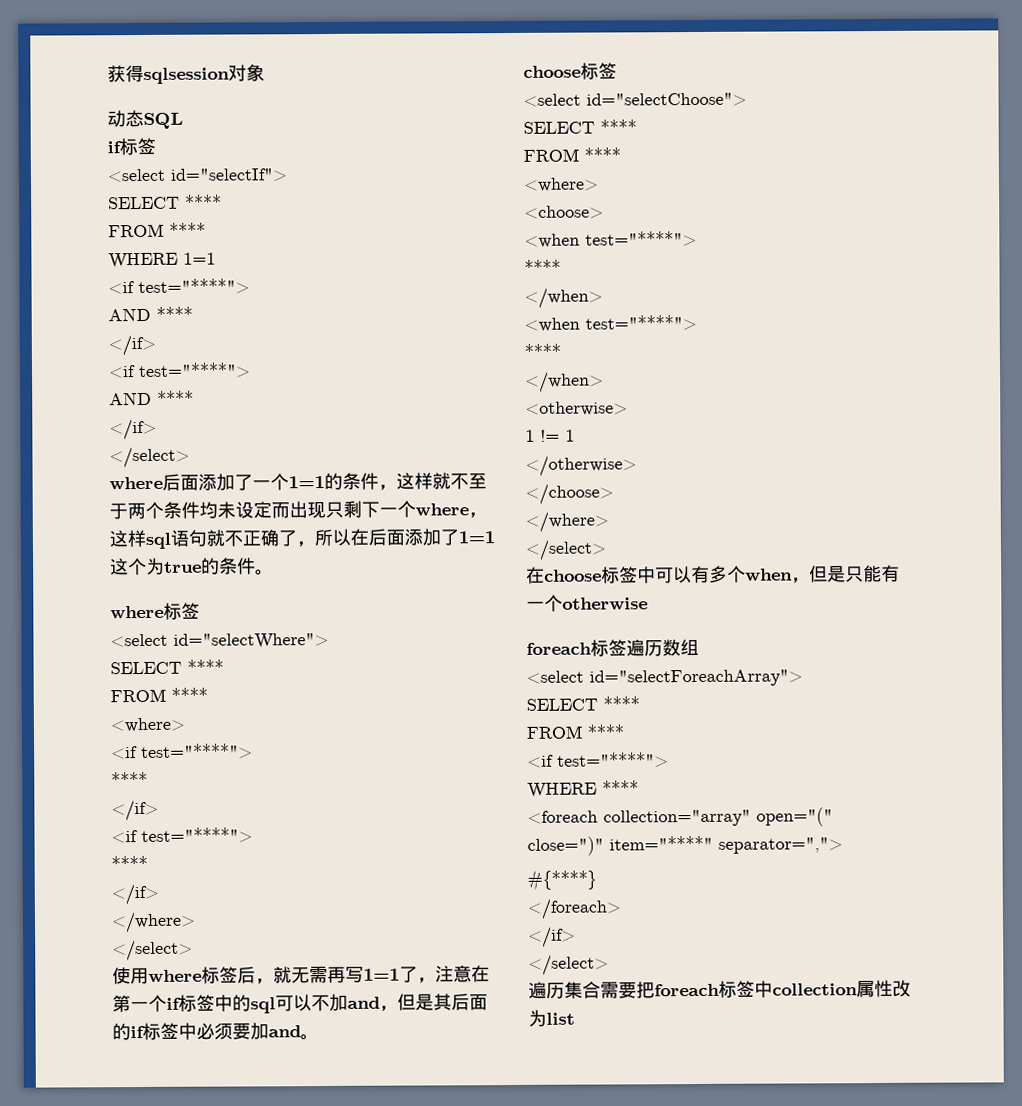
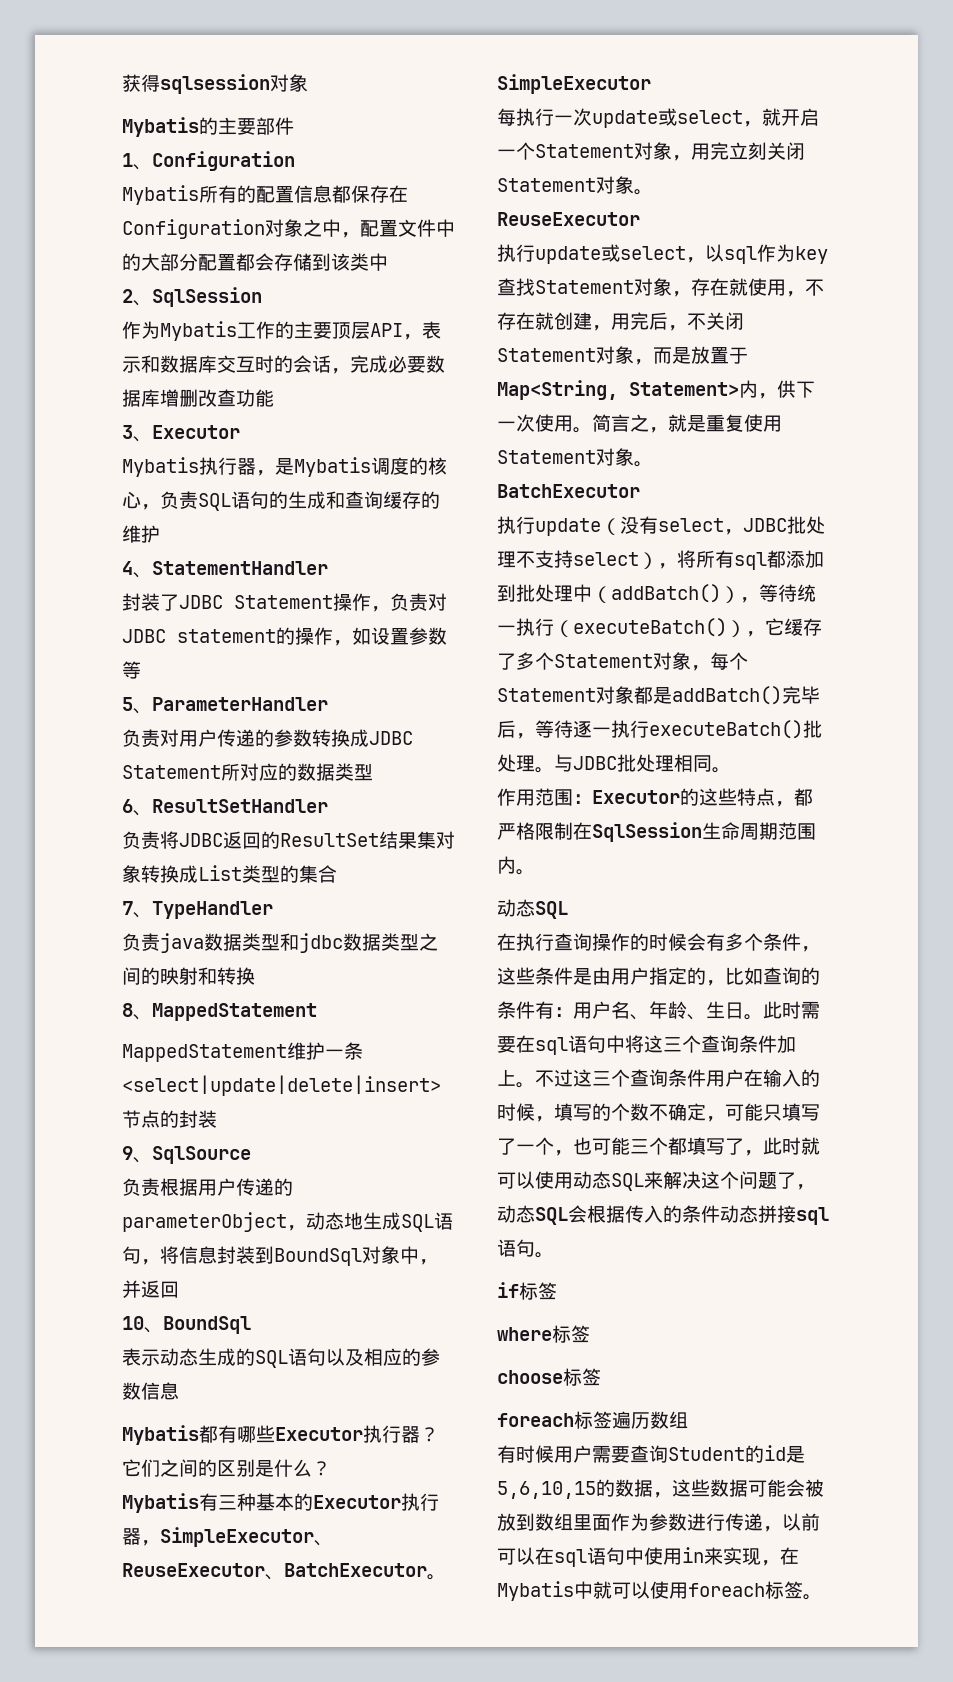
[107,109,183,129] [107,137,156,156] [107,168,287,183] [108,194,222,210] [108,222,206,238] [108,252,216,269] [108,278,250,295] [108,306,193,322] [108,334,156,357] [108,362,251,379] [109,390,194,406] [109,418,157,441] [109,446,190,469] [109,472,487,491] [109,500,487,520] [109,528,495,549] [110,557,274,576] [110,602,200,620] [110,632,329,649] [110,659,224,675] [110,687,208,703] [110,717,185,733] [111,743,253,760] [111,771,148,787] [111,799,159,822] [111,827,253,844] [111,855,148,871] [111,883,159,906] [111,911,196,934] [112,939,193,962] [112,965,490,985] [112,993,488,1014] [112,1022,319,1041] [523,62,617,80] [523,92,747,107] [523,119,637,134] [523,147,621,162] [523,177,599,192] [524,205,604,219] [524,230,697,248] [524,259,561,274] [524,287,603,309] [524,314,697,332] [524,343,561,358] [525,371,604,393] [525,401,628,416] [525,429,575,442] [525,455,637,477] [525,483,614,505] [525,511,609,533] [525,539,607,561] [526,564,900,584] [526,594,648,612] [526,638,699,657] [526,669,803,687] [526,696,640,711] [526,724,625,739] [527,752,669,768] [527,780,639,798] [527,807,833,827] [527,835,843,856] [527,869,597,891] [527,898,621,920] [528,926,576,948] [528,954,609,976] [528,979,911,999] [528,1009,575,1027] 动态SQL // if标签 // <select id="selectIf"> // SELECT **** // FROM **** // WHERE 1=1 // <if test="****"> // AND **** // </if> // <if test="****"> // AND **** // </if> // </select> // where后面添加了一个1=1的条件，这样就不至于两个条件均未设定而出现只剩下一个where，这样sql语句就不正确了，所以在后面添加了1=1这个为true的条件。 // where标签 // <select id="selectWhere"> // SELECT **** // FROM **** // <where> // <if test="****"> // **** // </if> // <if test="****"> // **** // </if> // </where> // </select> // 使用where标签后，就无需再写1=1了，注意在第一个if标签中的sql可以不加and，但是其后面的if标签中必须要加and。 // choose标签 // <select id="selectChoose"> // SELECT **** // FROM **** // <where> // <choose> // <when test="****"> // **** // </when> // <when test="****"> // **** // </when> // <otherwise> // 1 != 1 // </otherwise> // </choose> // </where> // </select> // 在choose标签中可以有多个when，但是只能有一个otherwise // foreach标签遍历数组 // <select id="selectForeachArray"> // SELECT **** // FROM **** // <if test="****"> // WHERE **** // <foreach collection="array" open="(" close=")" item="****" separator=","> // #{****} // </foreach> // </if> // </select> // 遍历集合需要把foreach标签中collection属性改为list -> [122,117,294,137] [122,151,295,171] [122,185,408,205] [122,219,455,239] [122,253,388,271] [122,287,262,307] [122,321,441,341] [122,355,445,374] [122,389,274,407] [122,425,240,442] [122,457,447,477] [122,491,440,511] [122,525,160,543] [122,561,328,578] [122,593,447,612] [122,627,447,646] [122,661,141,679] [122,697,328,714] [122,729,413,747] [122,763,373,781] [122,799,328,816] [122,831,455,849] [122,865,337,883] [122,901,273,919] [122,933,438,953] [122,967,255,985] [122,1003,317,1021] [122,1042,363,1062] [122,1075,441,1096] [122,1110,217,1128] [122,1146,251,1164] [122,1178,293,1196] [122,1212,453,1232] [122,1246,438,1266] [122,1280,179,1298] [122,1316,251,1334] [122,1348,440,1368] [122,1382,179,1400] [122,1425,439,1445] [122,1459,331,1477] [122,1493,439,1513] [122,1527,333,1547] [122,1563,446,1580] [497,74,651,94] [497,108,819,128] [497,142,805,161] [497,176,653,195] [497,212,640,226] [497,244,828,264] [497,278,824,297] [497,312,744,331] [497,346,748,365] [497,380,815,400] [497,414,782,433] [497,448,653,467] [497,484,640,498] [497,516,825,536] [497,550,824,570] [497,584,816,603] [497,618,822,637] [497,652,748,671] [497,686,820,705] [497,720,822,739] [497,754,731,773] [497,788,813,807] [497,822,816,842] [497,856,535,875] [497,899,568,919] [497,933,820,952] [497,967,820,986] [497,1001,820,1020] [497,1035,796,1055] [497,1069,820,1088] [497,1103,820,1122] [497,1137,820,1156] [497,1171,815,1191] [497,1205,829,1225] [497,1239,554,1258] [497,1282,557,1300] [497,1325,590,1343] [497,1368,601,1386] [497,1411,688,1429] [497,1445,805,1463] [497,1479,824,1499] [497,1513,820,1532] [497,1547,799,1567] [497,1581,822,1601] Mybatis的主要部件 // 1、Configuration // Mybatis所有的配置信息都保存在Configuration对象之中，配置文件中的大部分配置都会存储到该类中 // 2、SqlSession // 作为Mybatis工作的主要顶层API，表示和数据库交互时的会话，完成必要数据库增删改查功能 // 3、Executor // Mybatis执行器，是Mybatis调度的核心，负责SQL语句的生成和查询缓存的维护 // 4、StatementHandler // 封装了JDBC Statement操作，负责对JDBC statement的操作，如设置参数等 // 5、ParameterHandler // 负责对用户传递的参数转换成JDBC Statement所对应的数据类型 // 6、ResultSetHandler // 负责将JDBC返回的ResultSet结果集对象转换成List类型的集合 // 7、TypeHandler // 负责java数据类型和jdbc数据类型之间的映射和转换 // 8、MappedStatement // MappedStatement维护一条<select|update|delete|insert>节点的封装 // 9、SqlSource // 负责根据用户传递的parameterObject，动态地生成SQL语句，将信息封装到BoundSql对象中，并返回 // 10、BoundSql // 表示动态生成的SQL语句以及相应的参数信息 // Mybatis都有哪些Executor执行器？它们之间的区别是什么？ // Mybatis有三种基本的Executor执行器，SimpleExecutor、ReuseExecutor、BatchExecutor。SimpleExecutor // 每执行一次update或select，就开启一个Statement对象，用完立刻关闭Statement对象。 // ReuseExecutor // 执行update或select，以sql作为key查找Statement对象，存在就使用，不存在就创建，用完后，不关闭Statement对象，而是放置于Map<String, Statement>内，供下一次使用。简言之，就是重复使用Statement对象。 // BatchExecutor // 执行update（没有select，JDBC批处理不支持select），将所有sql都添加到批处理中（addBatch()），等待统一执行（executeBatch()），它缓存了多个Statement对象，每个Statement对象都是addBatch()完毕后，等待逐一执行executeBatch()批处理。与JDBC批处理相同。 // 作用范围：Executor的这些特点，都严格限制在SqlSession生命周期范围内。 // 动态SQL // 在执行查询操作的时候会有多个条件，这些条件是由用户指定的，比如查询的条件有：用户名、年龄、生日。此时需要在sql语句中将这三个查询条件加上。不过这三个查询条件用户在输入的时候，填写的个数不确定，可能只填写了一个，也可能三个都填写了，此时就可以使用动态SQL来解决这个问题了，动态SQL会根据传入的条件动态拼接sql语句。 // if标签 // where标签 // choose标签 // foreach标签遍历数组 // 有时候用户需要查询Student的id是5,6,10,15的数据，这些数据可能会被放到数组里面作为参数进行传递，以前可以在sql语句中使用in来实现，在Mybatis中就可以使用foreach标签。

